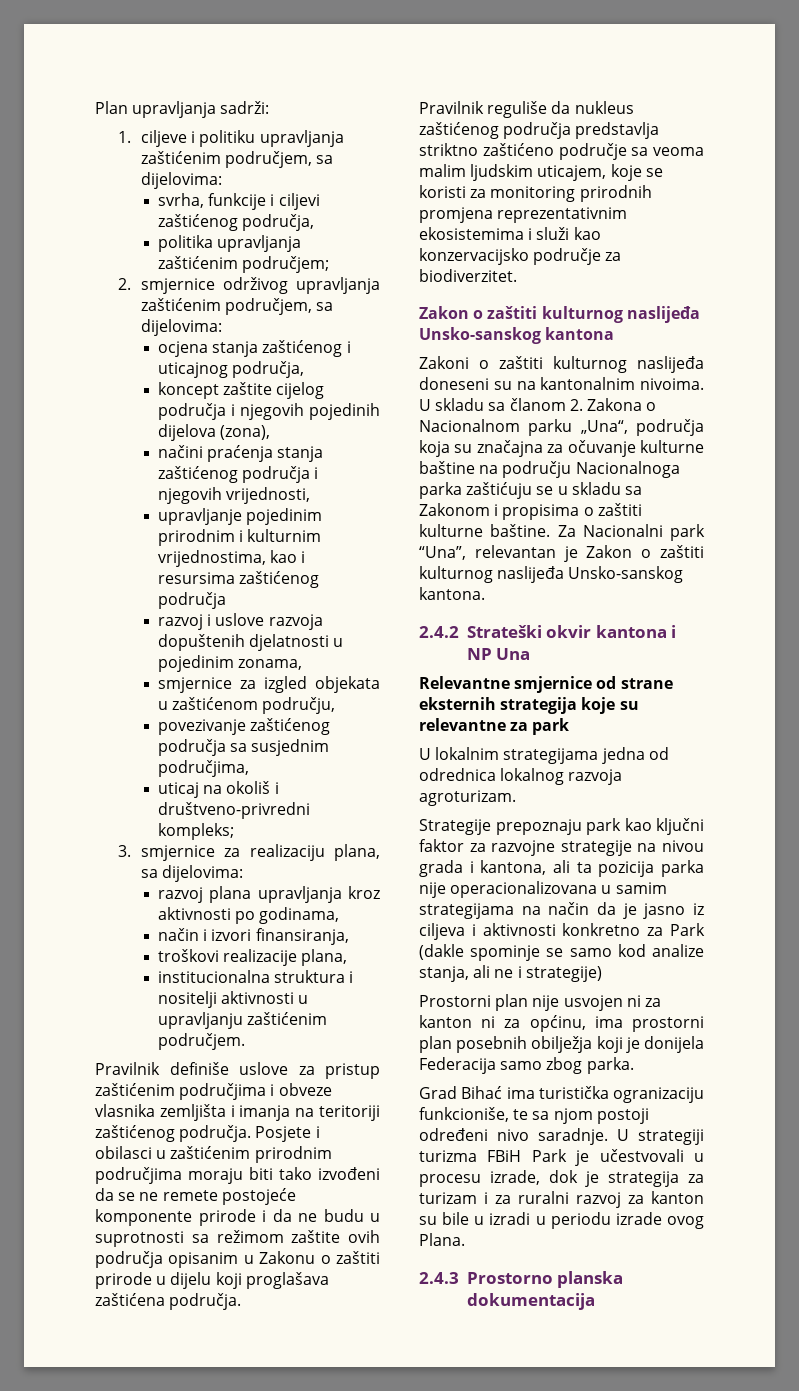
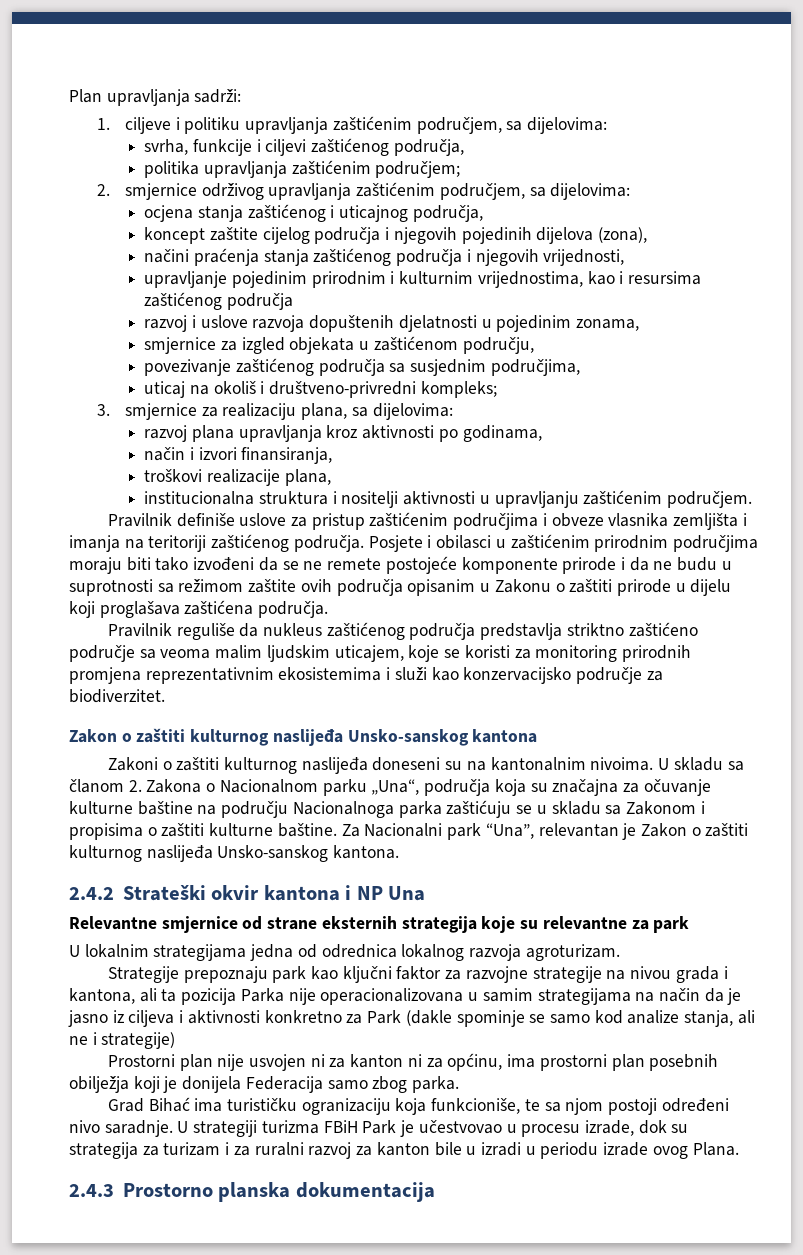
[661,860,704,877] parka -> [240,988,284,1002] Parka
[538,1086,704,1103] turistička ogranizaciju -> [227,1098,427,1115] turističku ogranizaciju koja
[599,1149,684,1162] učestvovali -> [418,1120,502,1134] učestvovao
[585,1171,599,1187] je -> [671,1124,689,1133] su
[419,1216,437,1225] su -> (430, 1149) none

